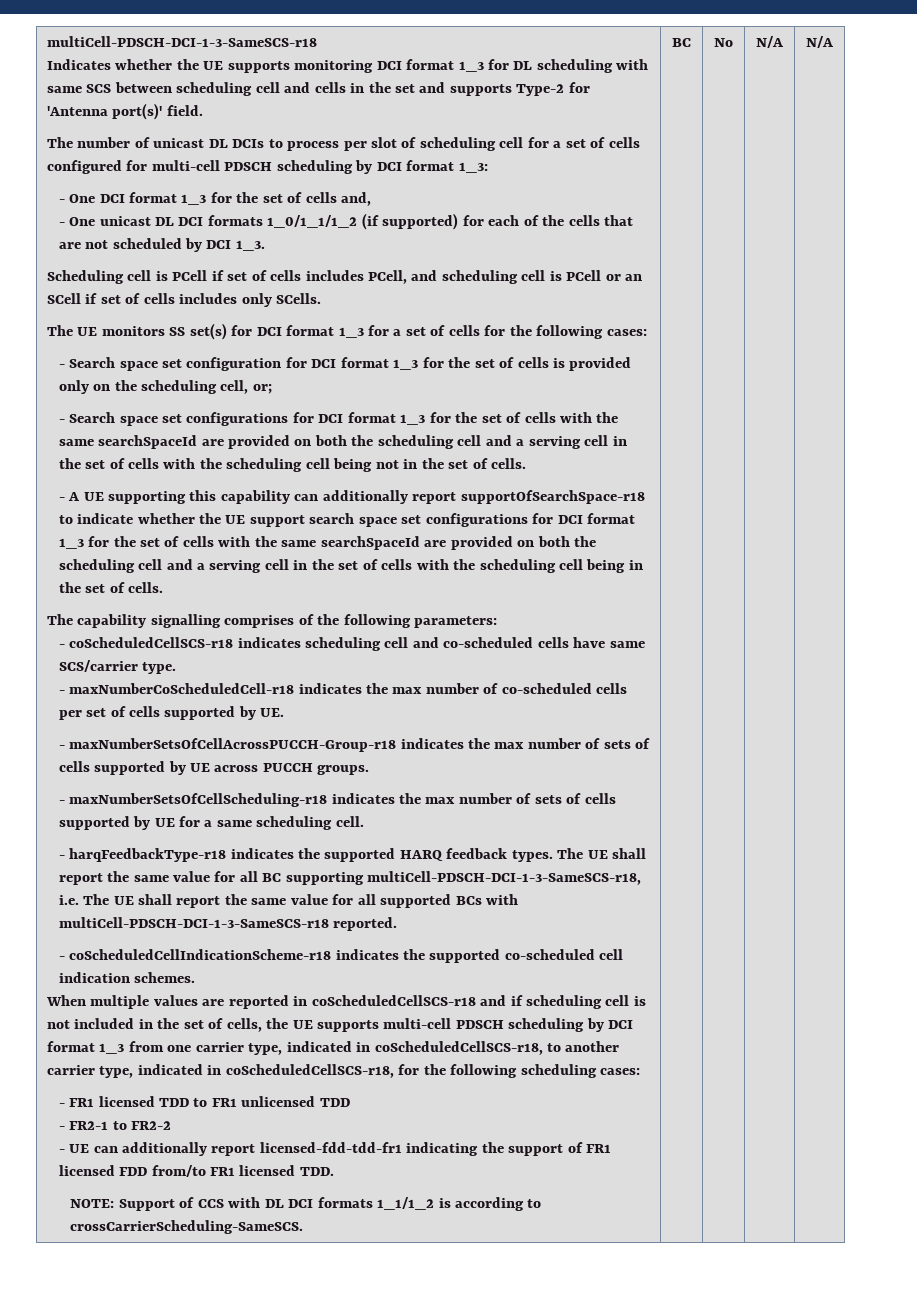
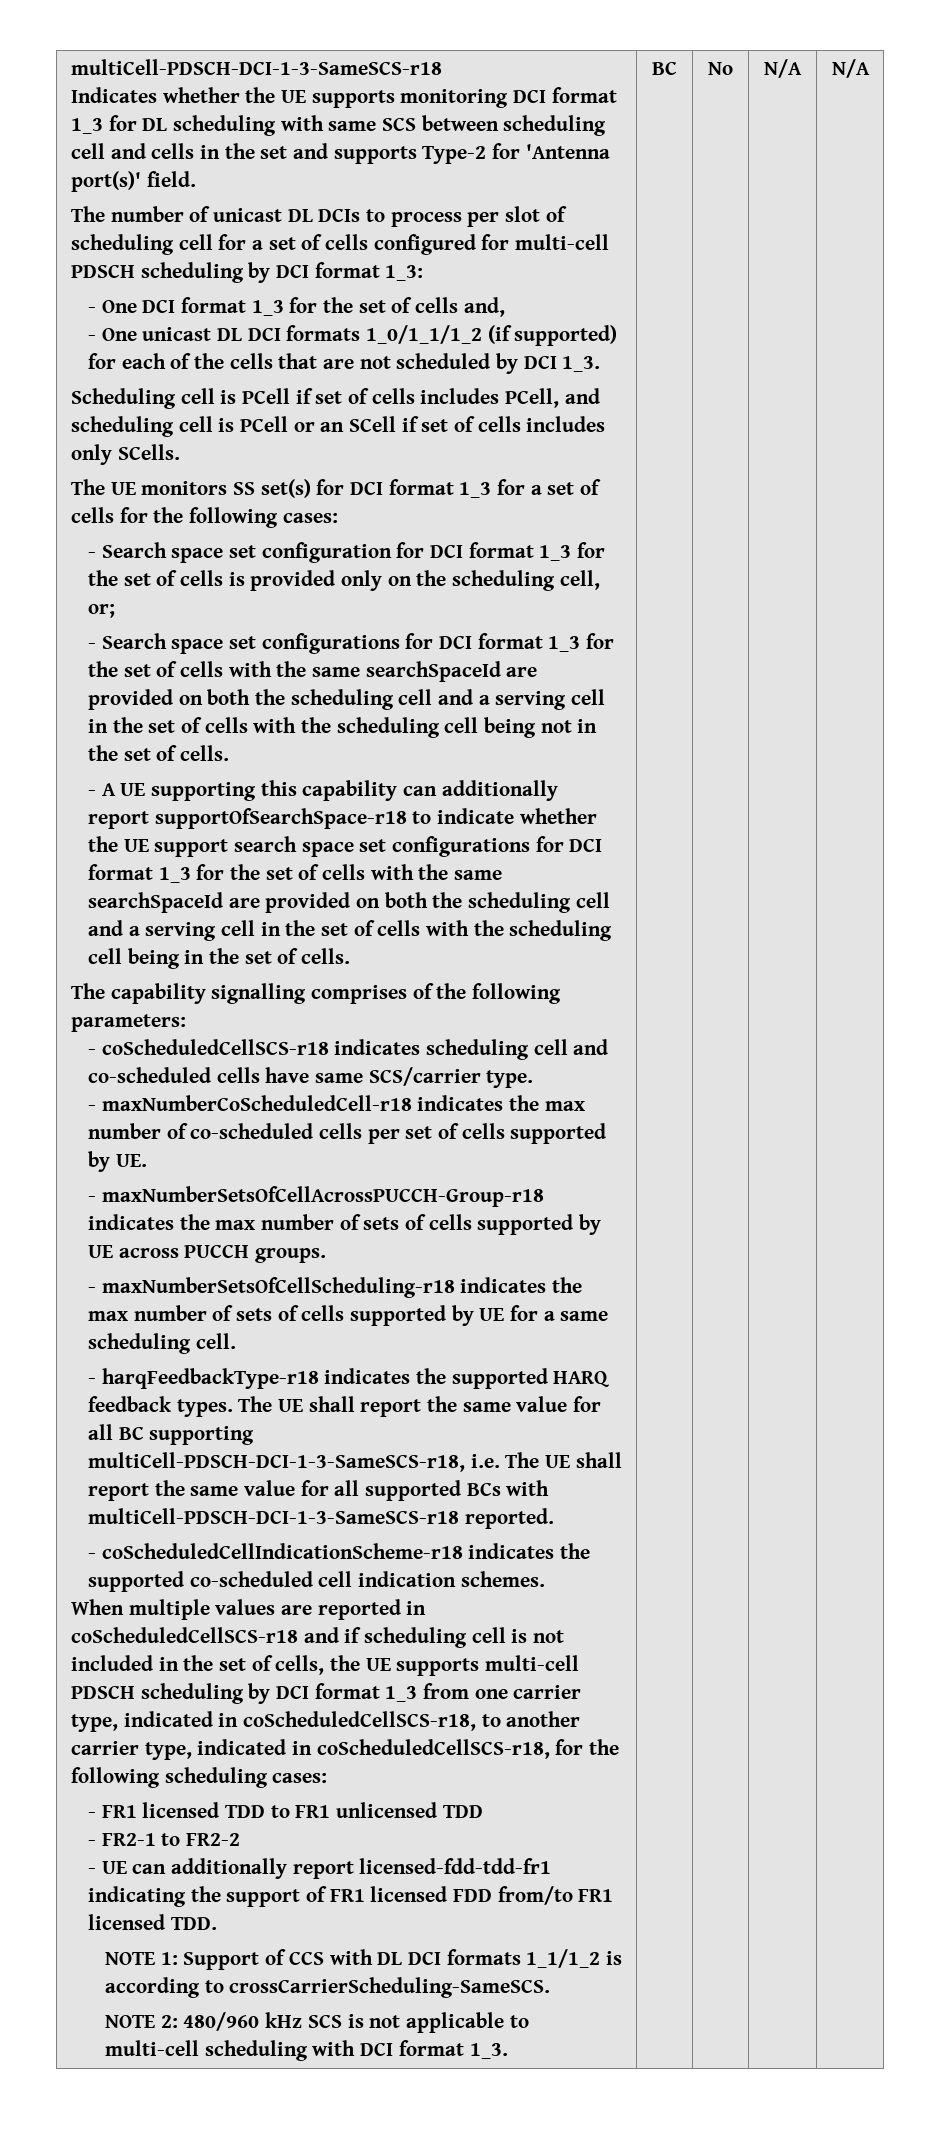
[70,1199,115,1208] NOTE: -> [105,1952,178,1965] NOTE 1:
(304, 1227) none -> [105,2012,529,2033] [105,2040,508,2061] // NOTE 2: 480/960 kHz SCS is not applicable to multi-cell scheduling with DCI format 1_3.

